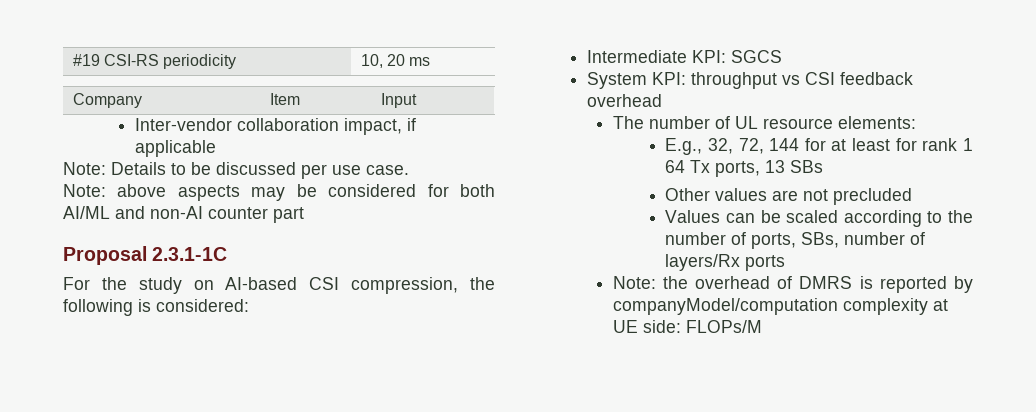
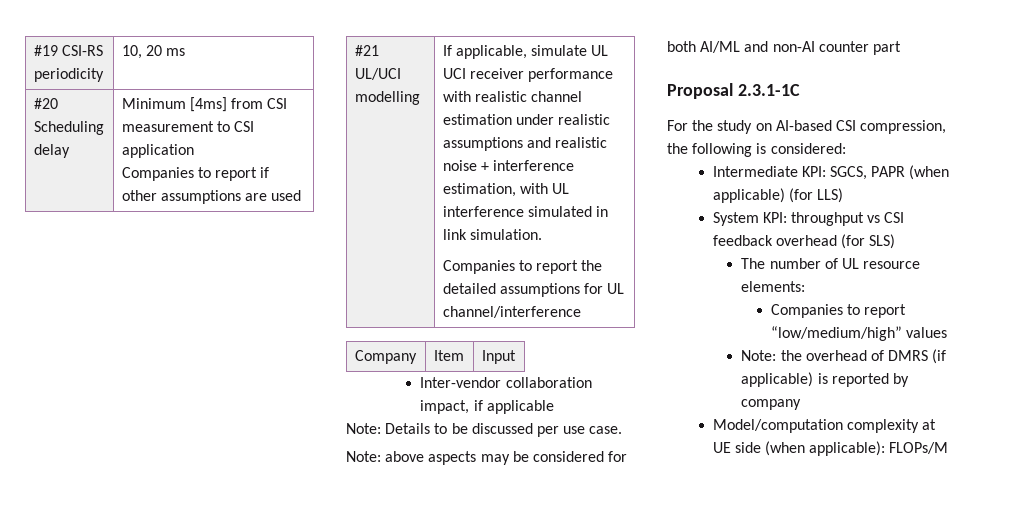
(431, 61) none -> [33,98,58,109] [33,121,104,135] [33,144,70,158] [121,97,288,112] [121,121,254,132] [121,144,194,158] [121,167,270,181] [121,190,302,204] [354,45,379,56] [354,68,401,80] [354,91,420,105] [442,45,609,59] [442,68,613,82] [442,91,582,102] [442,114,610,125] [442,137,607,151] [442,160,574,171] [442,183,569,197] [442,206,608,217] [442,229,542,240] [442,260,603,274] [442,283,625,297] [442,306,581,318] // #20 Scheduling delay | Minimum [4ms] from CSI measurement to CSI application // Companies to report if other assumptions are used // #21 UL/UCI modelling | If applicable, simulate UL UCI receiver performance with realistic channel estimation under realistic assumptions and realistic noise + interference estimation, with UL interference simulated in link simulation. // Companies to report the detailed assumptions for UL channel/interference
[730,50,782,63] SGCS -> [830,165,950,180] [712,188,844,203] SGCS, PAPR (when applicable) (for LLS)
(662, 100) none -> [841,234,896,249] (for SLS)
[665,138,973,155] [665,160,824,177] [665,188,913,205] [665,210,973,227] [665,232,926,249] [665,254,786,271] E.g., 32, 72, 144 for at least for rank 1 64 Tx ports, 13 SBs // Other values are not precluded // Values can be scaled according to the number of ports, SBs, number of layers/Rx ports -> [770,304,907,318] [770,326,947,341] Companies to report “low/medium/high” values
(853, 282) none -> [932,349,947,364] [741,372,814,387] (if applicable)
[612,298,838,315] companyModel/computation -> [741,399,802,410] [712,419,843,433] company // Model/computation
[642,320,681,333] side: -> [734,441,886,456] side (when applicable):

